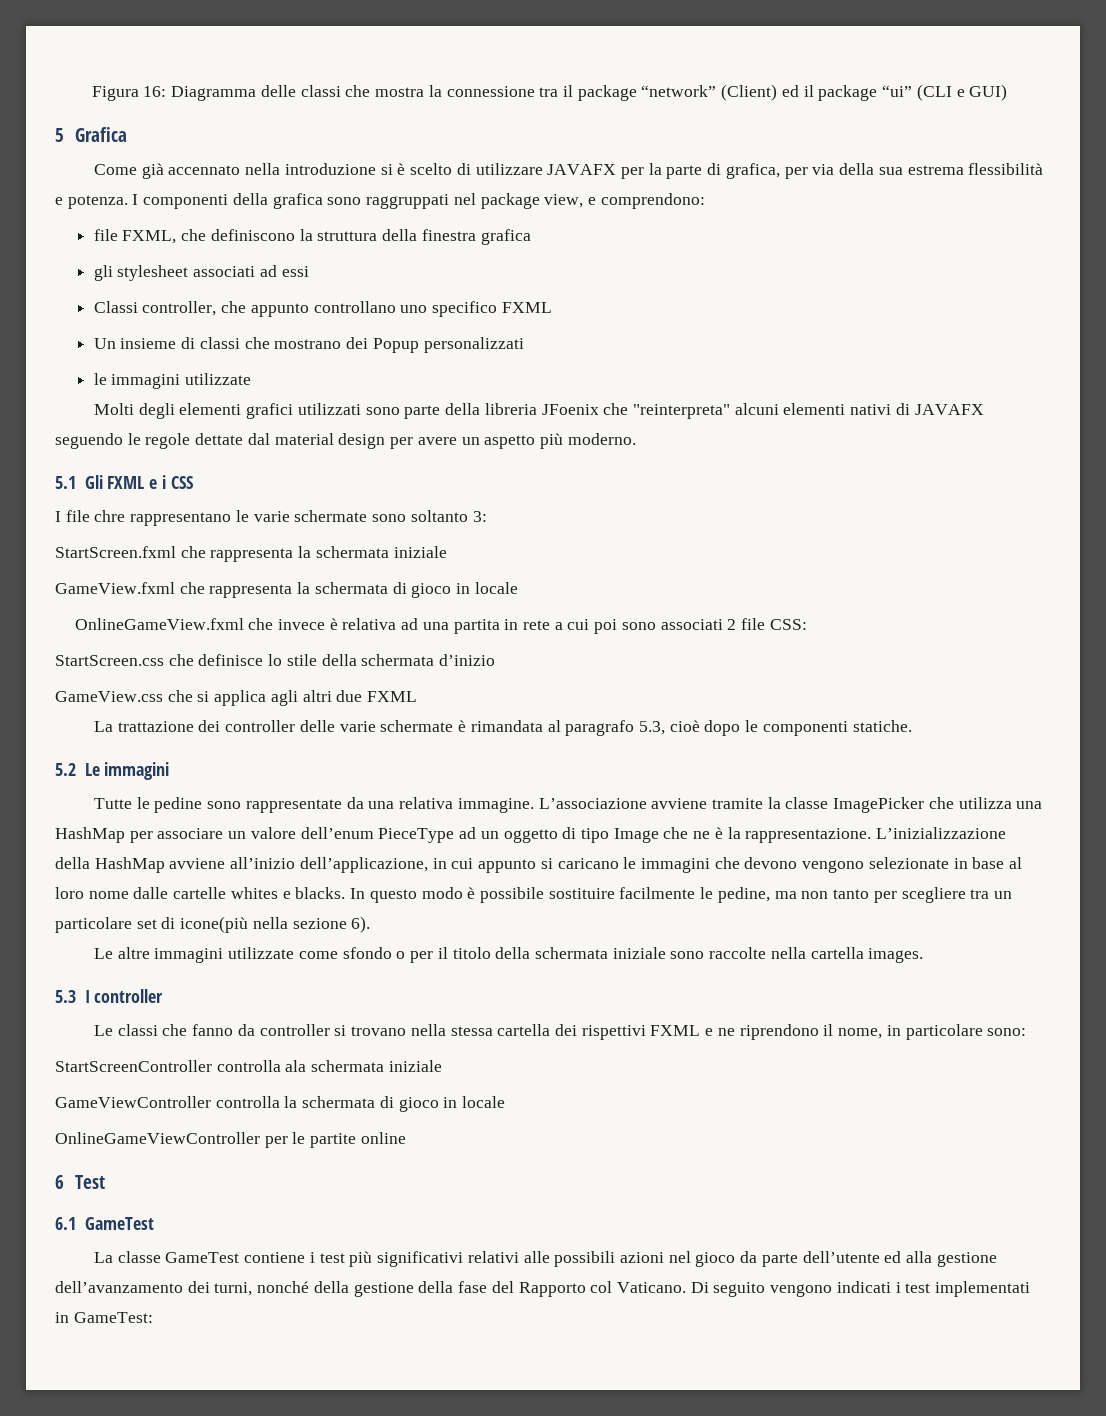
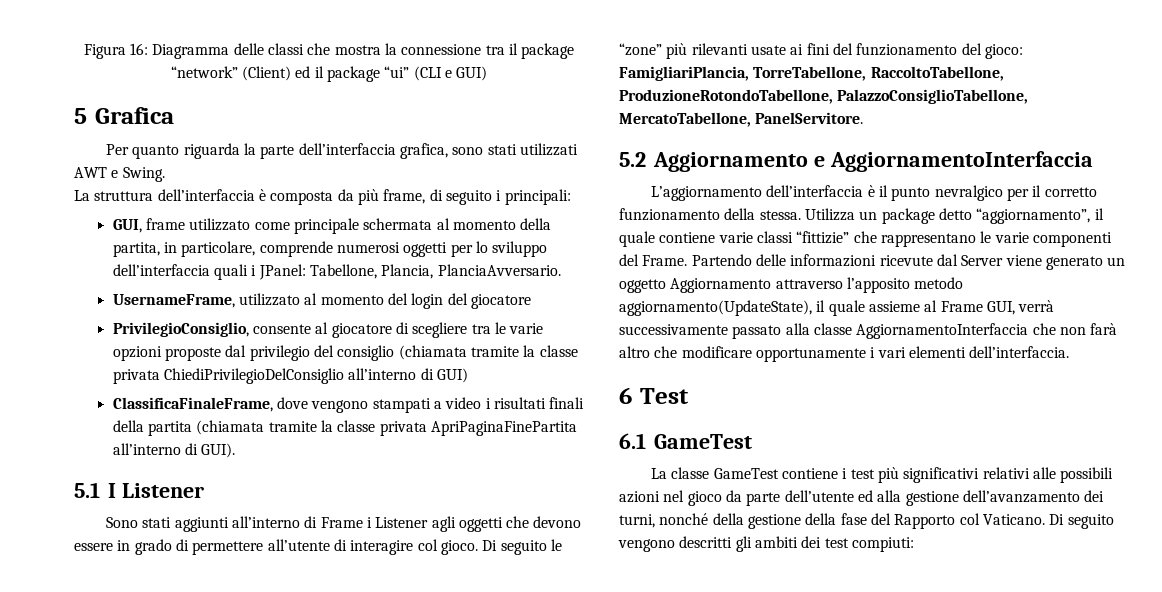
[94,163,1044,179] [55,193,705,209] [93,229,531,245] [93,265,309,281] [93,301,552,317] [93,337,524,353] [93,373,252,389] [94,403,984,419] [55,433,636,449] [55,475,193,489] [55,510,487,526] [55,546,447,562] [55,582,518,598] [74,618,807,634] [55,654,496,666] [55,690,418,706] [94,720,912,736] [55,762,170,780] [94,797,1043,813] [55,827,1007,843] [55,857,1023,873] [55,887,1012,903] [55,916,371,933] [94,947,924,963] [55,989,164,1003] [94,1024,1027,1040] [55,1060,442,1072] [55,1096,506,1112] [55,1132,406,1148] Come già accennato nella introduzione si è scelto di utilizzare JAVAFX per la parte di grafica, per via della sua estrema flessibilità e potenza. I componenti della grafica sono raggruppati nel package view, e comprendono: // file FXML, che definiscono la struttura della finestra grafica // gli stylesheet associati ad essi // Classi controller, che appunto controllano uno specifico FXML // Un insieme di classi che mostrano dei Popup personalizzati // le immagini utilizzate // Molti degli elementi grafici utilizzati sono parte della libreria JFoenix che "reinterpreta" alcuni elementi nativi di JAVAFX seguendo le regole dettate dal material design per avere un aspetto più moderno. // 5.1 Gli FXML e i CSS // I file chre rappresentano le varie schermate sono soltanto 3: // StartScreen.fxml che rappresenta la schermata iniziale // GameView.fxml che rappresenta la schermata di gioco in locale // OnlineGameView.fxml che invece è relativa ad una partita in rete a cui poi sono associati 2 file CSS: // StartScreen.css che definisce lo stile della schermata d’inizio // GameView.css che si applica agli altri due FXML // La trattazione dei controller delle varie schermate è rimandata al paragrafo 5.3, cioè dopo le componenti statiche. // 5.2 Le immagini // Tutte le pedine sono rappresentate da una relativa immagine. L’associazione avviene tramite la classe ImagePicker che utilizza una HashMap per associare un valore dell’enum PieceType ad un oggetto di tipo Image che ne è la rappresentazione. L’inizializzazione della HashMap avviene all’inizio dell’applicazione, in cui appunto si caricano le immagini che devono vengono selezionate in base al loro nome dalle cartelle whites e blacks. In questo modo è possibile sostituire facilmente le pedine, ma non tanto per scegliere tra un particolare set di icone(più nella sezione 6). // Le altre immagini utilizzate come sfondo o per il titolo della schermata iniziale sono raccolte nella cartella images. // 5.3 I controller // Le classi che fanno da controller si trovano nella stessa cartella dei rispettivi FXML e ne riprendono il nome, in particolare sono: // StartScreenController controlla ala schermata iniziale // GameViewController controlla la schermata di gioco in locale // OnlineGameViewController per le partite online -> [105,143,578,159] [74,167,165,182] [74,189,571,205] [112,218,552,234] [112,241,548,257] [112,264,561,280] [112,293,531,309] [112,322,544,338] [112,345,578,361] [112,368,468,384] [112,397,585,413] [112,420,577,436] [112,443,236,458] [74,482,204,498] [105,516,582,532] [74,539,562,555] [619,43,1023,59] [619,66,1004,81] [619,89,1029,104] [619,112,864,127] [619,151,1093,172] [650,185,1097,201] [619,208,1104,224] [619,231,1112,247] [619,254,1126,270] [619,277,964,293] [619,300,1055,316] [619,323,1118,339] [619,346,1070,362] Per quanto riguarda la parte dell’interfaccia grafica, sono stati utilizzati AWT e Swing. // La struttura dell’interfaccia è composta da più frame, di seguito i principali: // GUI, frame utilizzato come principale schermata al momento della partita, in particolare, comprende numerosi oggetti per lo sviluppo dell’interfaccia quali i JPanel: Tabellone, Plancia, PlanciaAvversario. // UsernameFrame, utilizzato al momento del login del giocatore // PrivilegioConsiglio, consente al giocatore di scegliere tra le varie opzioni proposte dal privilegio del consiglio (chiamata tramite la classe privata ChiediPrivilegioDelConsiglio all’interno di GUI) // ClassificaFinaleFrame, dove vengono stampati a video i risultati finali della partita (chiamata tramite la classe privata ApriPaginaFinePartita all’interno di GUI). // 5.1 I Listener // Sono stati aggiunti all’interno di Frame i Listener agli oggetti che devono essere in grado di permettere all’utente di interagire col gioco. Di seguito le “zone” più rilevanti usate ai fini del funzionamento del gioco: FamigliariPlancia, TorreTabellone, RaccoltoTabellone, ProduzioneRotondoTabellone, PalazzoConsiglioTabellone, MercatoTabellone, PanelServitore. // 5.2 Aggiornamento e AggiornamentoInterfaccia // L’aggiornamento dell’interfaccia è il punto nevralgico per il corretto funzionamento della stessa. Utilizza un package detto “aggiornamento”, il quale contiene varie classi “fittizie” che rappresentano le varie componenti del Frame. Partendo delle informazioni ricevute dal Server viene generato un oggetto Aggiornamento attraverso l’apposito metodo aggiornamento(UpdateState), il quale assieme al Frame GUI, verrà successivamente passato alla classe AggiornamentoInterfaccia che non farà altro che modificare opportunamente i vari elementi dell’interfaccia.
[836,1281,1031,1297] [55,1312,153,1323] indicati i test implementati in GameTest: -> [679,536,914,552] descritti gli ambiti dei test compiuti:

